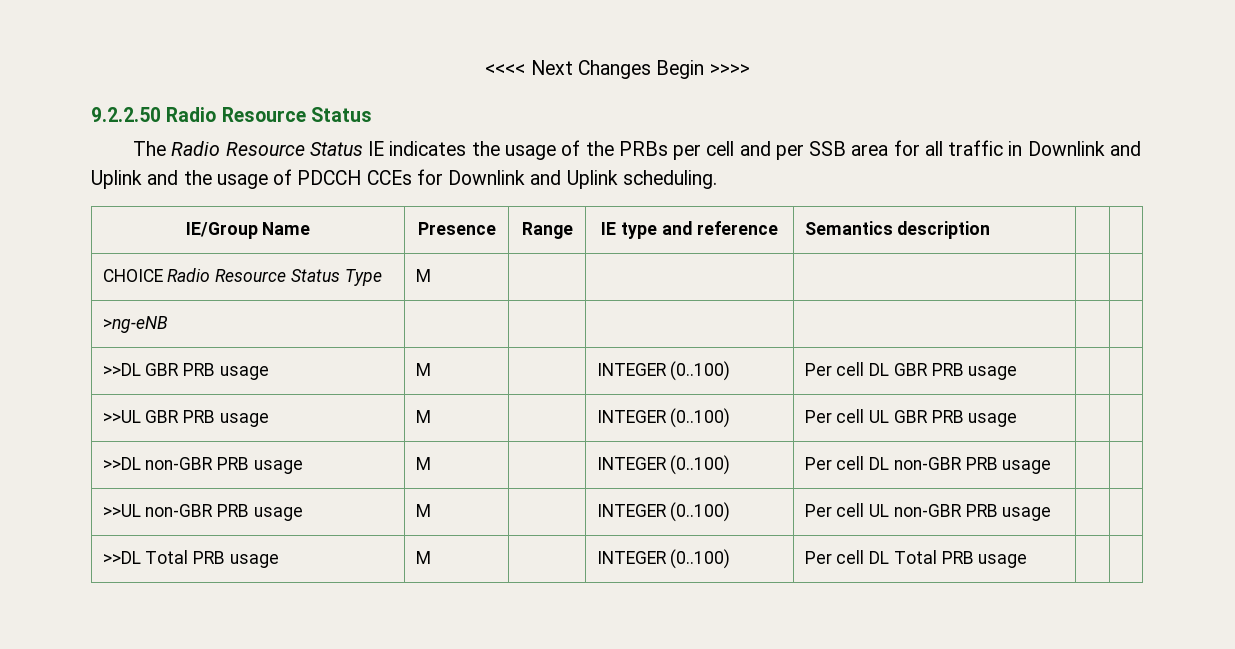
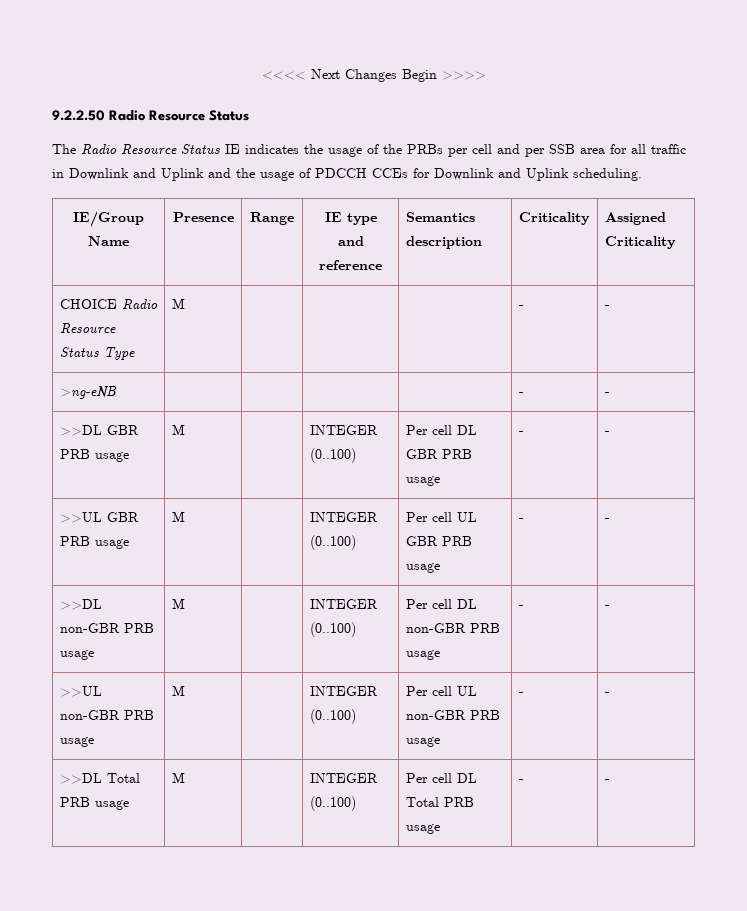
(991, 230) | -> [518,212,590,225] [604,212,666,225] [604,236,676,249] Criticality | Assigned Criticality
(431, 275) | -> [518,305,524,309] [604,305,610,309] - | -
(168, 324) | -> [518,392,524,396] [604,392,610,396] - | -
(1018, 373) | -> [518,431,524,435] [604,431,610,435] - | -
(1018, 420) | -> [518,518,524,522] [604,518,610,522] - | -
(1052, 467) | -> [518,605,524,609] [604,605,610,609] - | -
(1052, 514) | -> [518,692,524,696] [604,692,610,696] - | -
(1028, 561) | -> [518,779,524,783] [604,779,610,783] - | -

